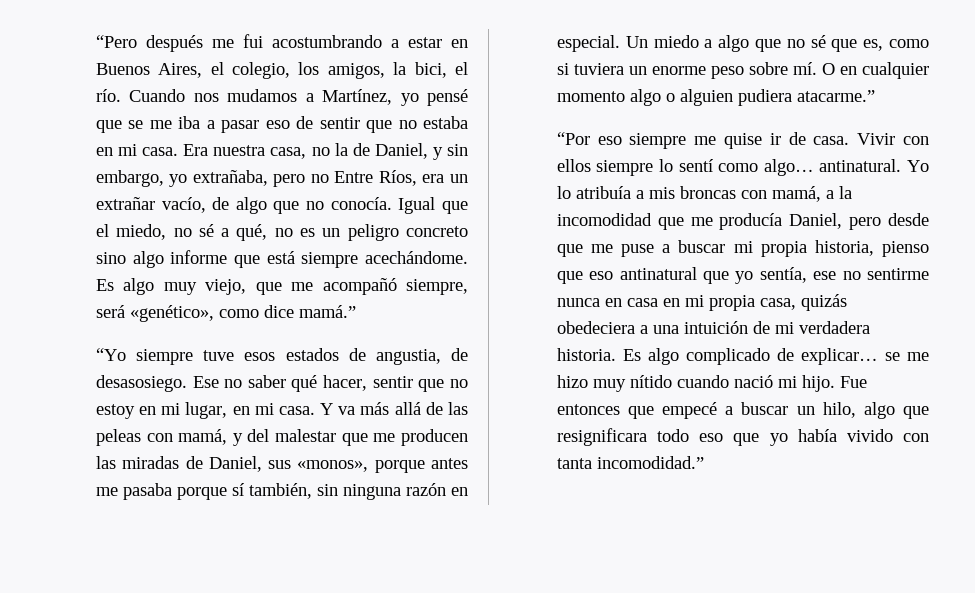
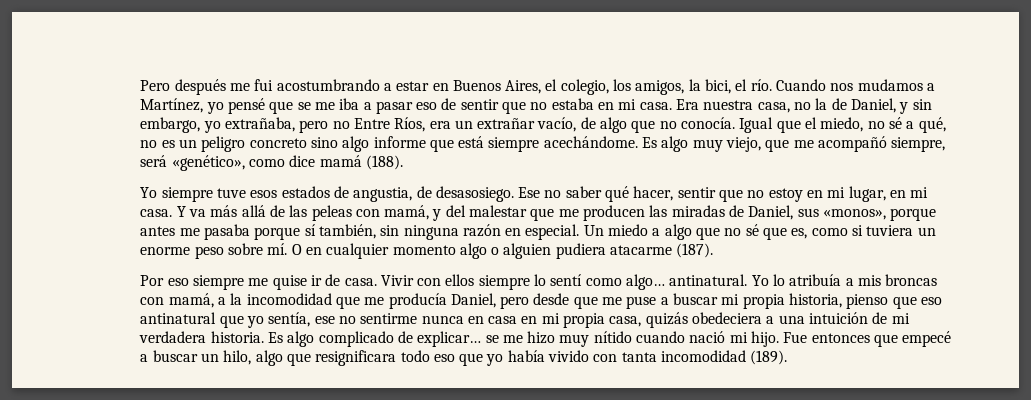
[95,35,137,48] “Pero -> [140,80,171,91] Pero
[298,305,356,318] [95,348,126,361] mamá.” // “Yo -> [319,155,403,170] [140,187,158,198] mamá (188). // Yo
[796,90,875,102] [556,132,590,145] atacarme.” // “Por -> [610,243,714,258] [140,275,165,286] atacarme (187). // Por
[596,456,704,469] incomodidad.” -> [661,350,788,365] incomodidad (189).

